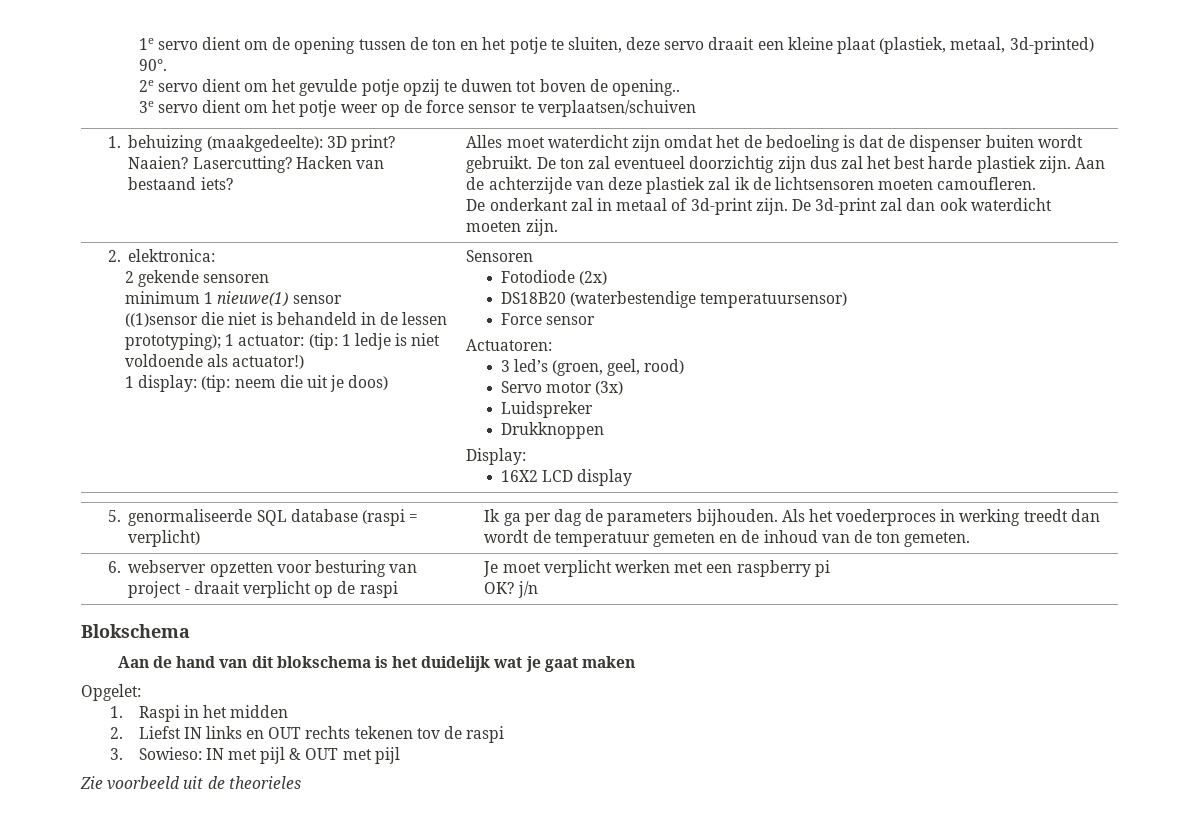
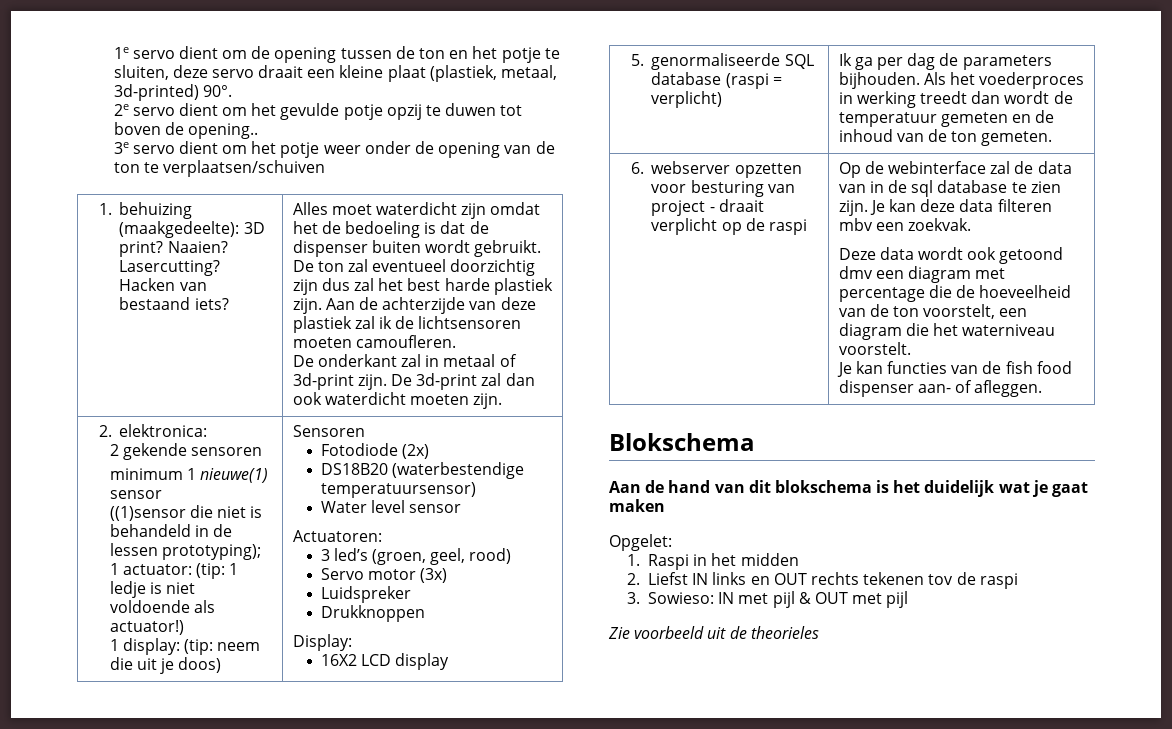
[380,100,518,117] op de force sensor -> [364,141,555,158] [113,162,140,173] onder de opening van de ton
[500,313,542,325] Force -> [320,500,405,513] Water level
[483,560,830,577] [484,581,538,598] Je moet verplicht werken met een raspberry pi // OK? j/n -> [838,161,1072,178] [838,180,1061,197] [838,199,1052,216] [838,218,971,231] [838,247,1064,264] [838,266,1006,283] [838,285,1072,302] [838,304,1028,319] [838,323,1056,340] [838,342,911,355] [836,361,1072,377] [838,380,1043,397] Op de webinterface zal de data van in de sql database te zien zijn. Je kan deze data filteren mbv een zoekvak. // Deze data wordt ook getoond dmv een diagram met percentage die de hoeveelheid van de ton voorstelt, een diagram die het waterniveau voorstelt. // Je kan functies van de fish food dispenser aan- of afleggen.

